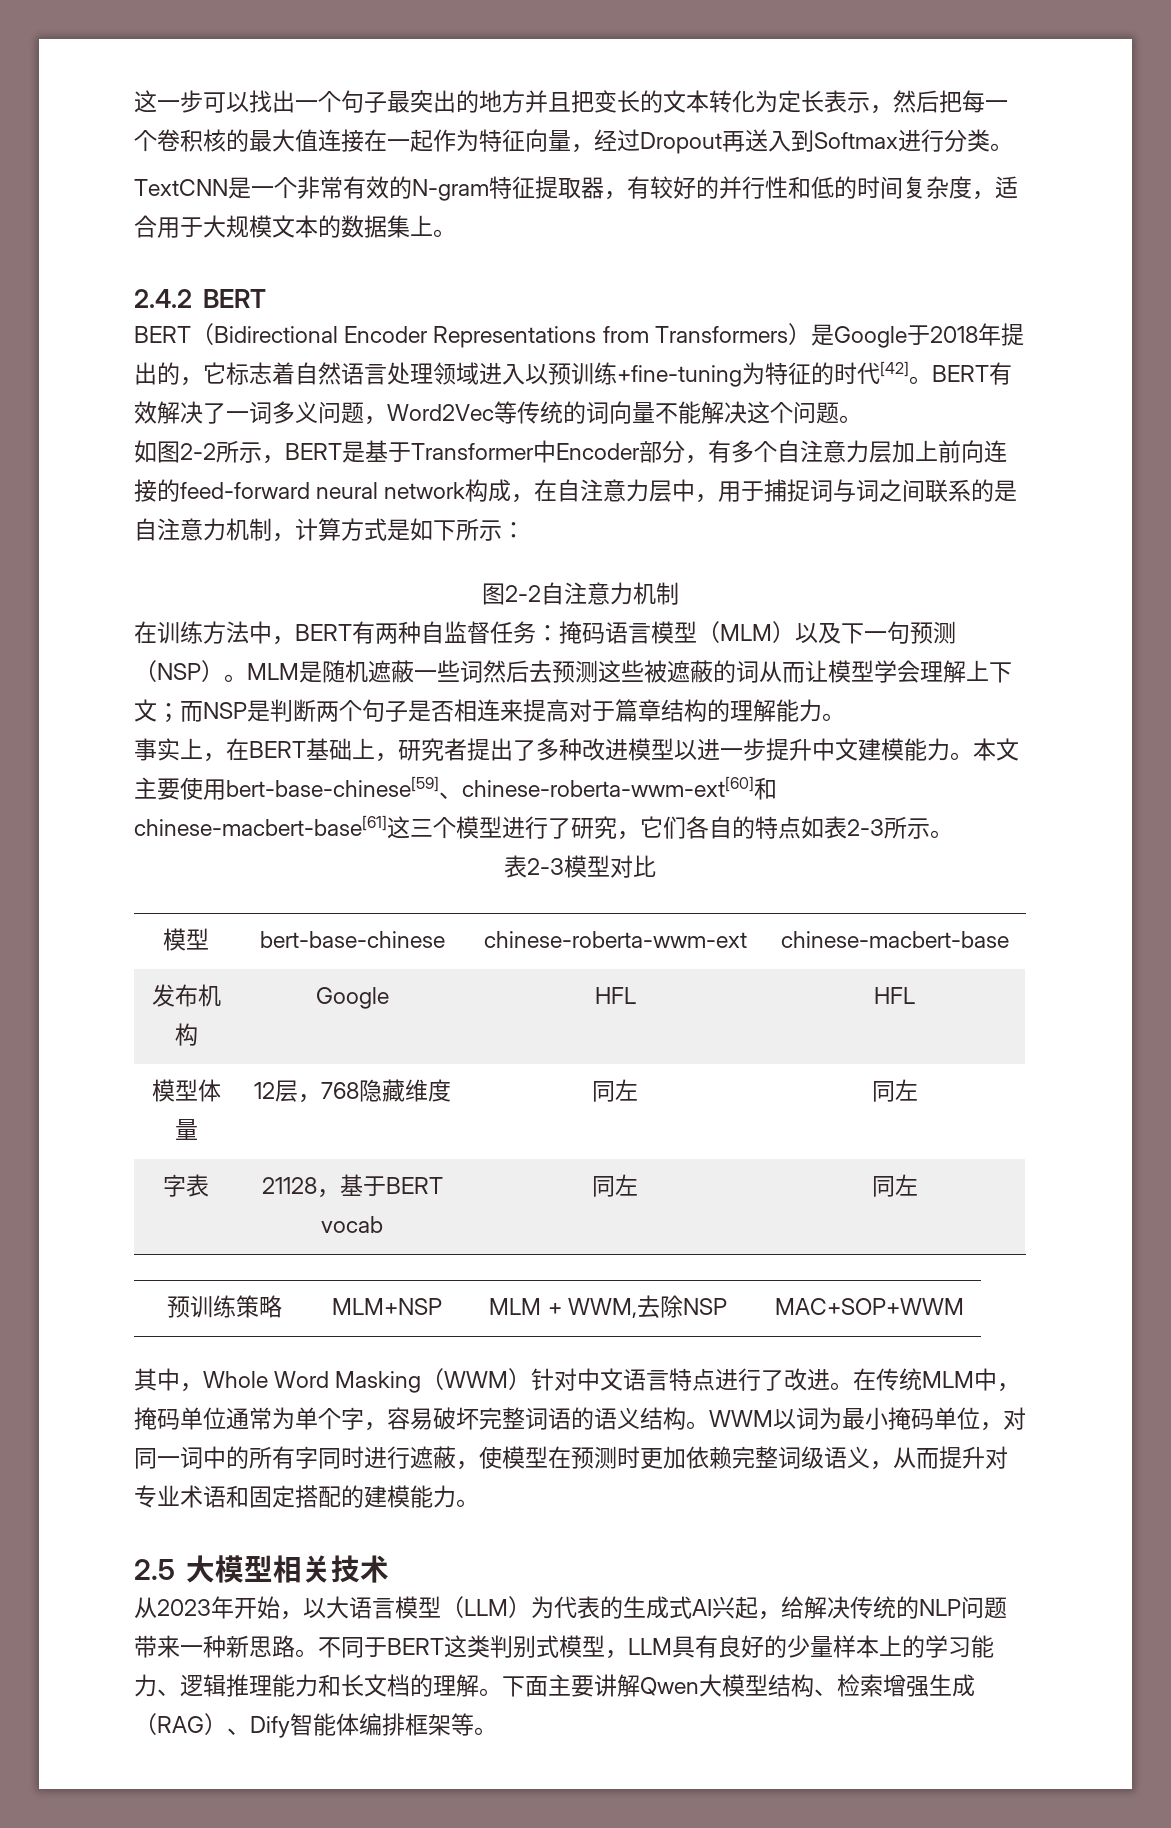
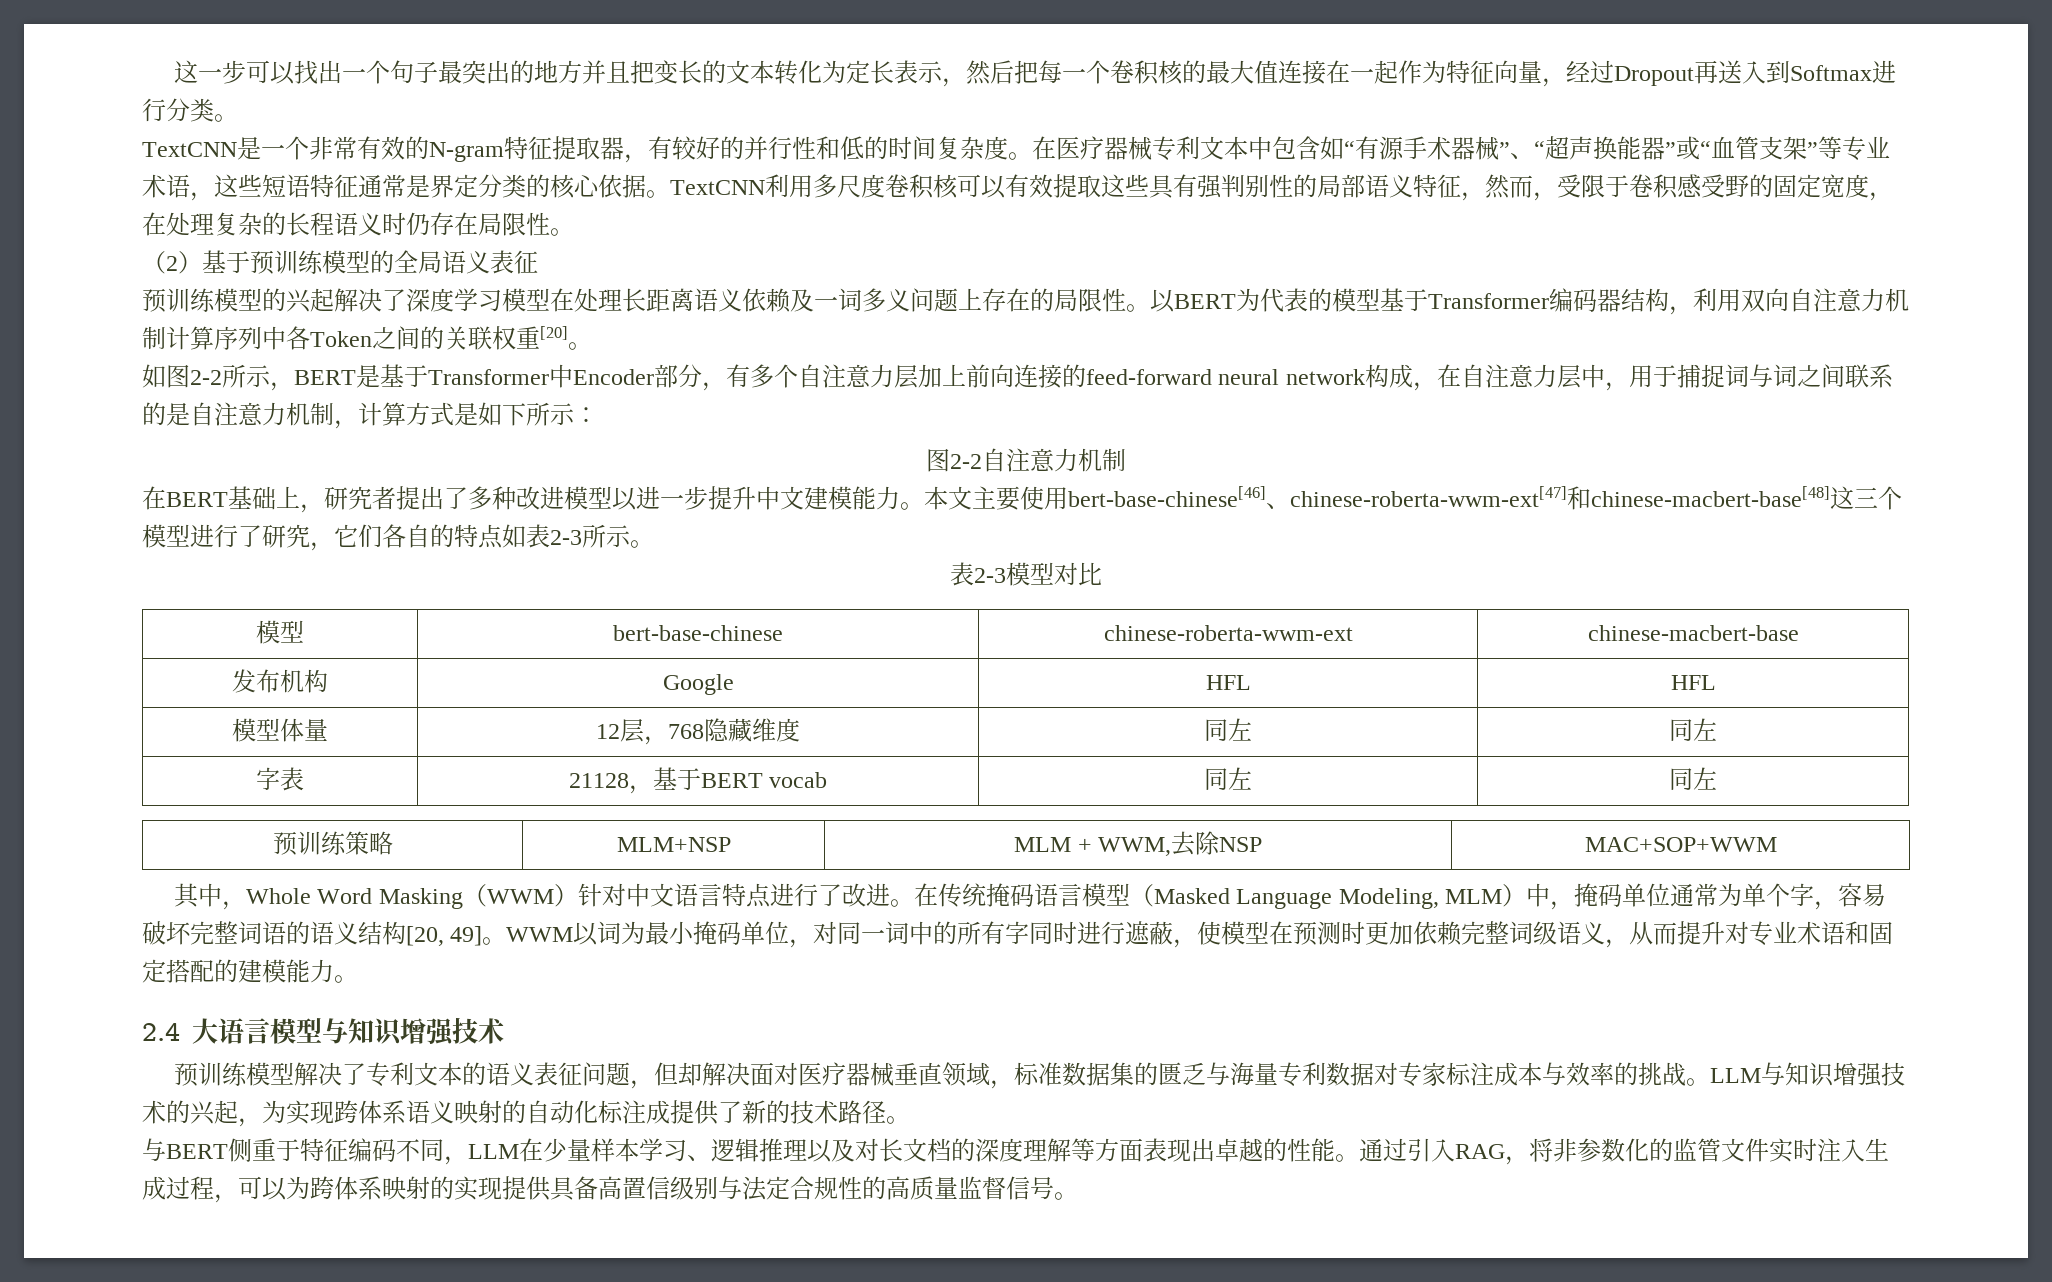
[972,176,1018,200] [134,215,456,238] [134,289,267,308] [134,323,1024,348] [134,361,1012,387] [134,401,839,425] ，适合用于大规模文本的数据集上。 // 2.4.2 BERT // BERT（Bidirectional Encoder Representations from Transformers）是Google于2018年提出的，它标志着自然语言处理领域进入以预训练+fine-tuning为特征的时代[42]。BERT有效解决了一词多义问题，Word2Vec等传统的词向量不能解决这个问题 -> [1008,136,1890,161] [142,174,1893,201] [142,212,574,236] [142,250,538,275] [142,288,1909,315] [142,326,568,350] 。在医疗器械专利文本中包含如“有源手术器械”、“超声换能器”或“血管支架”等专业术语，这些短语特征通常是界定分类的核心依据。TextCNN利用多尺度卷积核可以有效提取这些具有强判别性的局部语义特征，然而，受限于卷积感受野的固定宽度，在处理复杂的长程语义时仍存在局限性。 // （2）基于预训练模型的全局语义表征 // 预训练模型的兴起解决了深度学习模型在处理长距离语义依赖及一词多义问题上存在的局限性。以BERT为代表的模型基于Transformer编码器结构，利用双向自注意力机制计算序列中各Token之间的关联权重[20]
[157,621,956,645] [134,660,1012,683] [134,699,845,723] [134,738,249,762] 训练方法中，BERT有两种自监督任务：掩码语言模型（MLM）以及下一句预测（NSP）。MLM是随机遮蔽一些词然后去预测这些被遮蔽的词从而让模型学会理解上下文；而NSP是判断两个句子是否相连来提高对于篇章结构的理解能力。 // 事实上，在 -> (166, 498) none
[226,776,777,800] [134,815,387,836] bert-base-chinese[59]、chinese-roberta-wwm-ext[60]和chinese-macbert-base[61] -> [1068,486,1830,510] bert-base-chinese[46]、chinese-roberta-wwm-ext[47]和chinese-macbert-base[48]
[922,1371,975,1388] MLM -> [985,883,1527,909] 掩码语言模型（Masked Language Modeling, MLM）
(686, 1418) none -> [406,926,483,946] [20, 49]
[134,1555,390,1583] [134,1596,1007,1620] [134,1635,994,1659] [134,1674,157,1697] 2.5大模型相关技术 // 从2023年开始，以大语言模型（LLM）为代表的生成式AI兴起，给解决传统的NLP问题带来一种新思路。不同于BERT这类判别式模型，LLM具有良好的少量样本上的学习能力 -> [142,1017,504,1046] [173,1062,1905,1089] [142,1100,910,1127] [142,1138,687,1165] 2.4大语言模型与知识增强技术 // 预训练模型解决了专利文本的语义表征问题，但却解决面对医疗器械垂直领域，标准数据集的匮乏与海量专利数据对专家标注成本与效率的挑战。LLM与知识增强技术的兴起，为实现跨体系语义映射的自动化标注成提供了新的技术路径。 // 与BERT侧重于特征编码不同，LLM在少量样本学习
[272,1674,341,1697] 能力和 -> [807,1138,879,1163] 以及对
[433,1674,975,1697] [134,1713,474,1738] 理解。下面主要讲解Qwen大模型结构、检索增强生成（RAG）、Dify智能体编排框架等 -> [975,1138,1889,1165] [142,1176,1054,1203] 深度理解等方面表现出卓越的性能。通过引入RAG，将非参数化的监管文件实时注入生成过程，可以为跨体系映射的实现提供具备高置信级别与法定合规性的高质量监督信号

